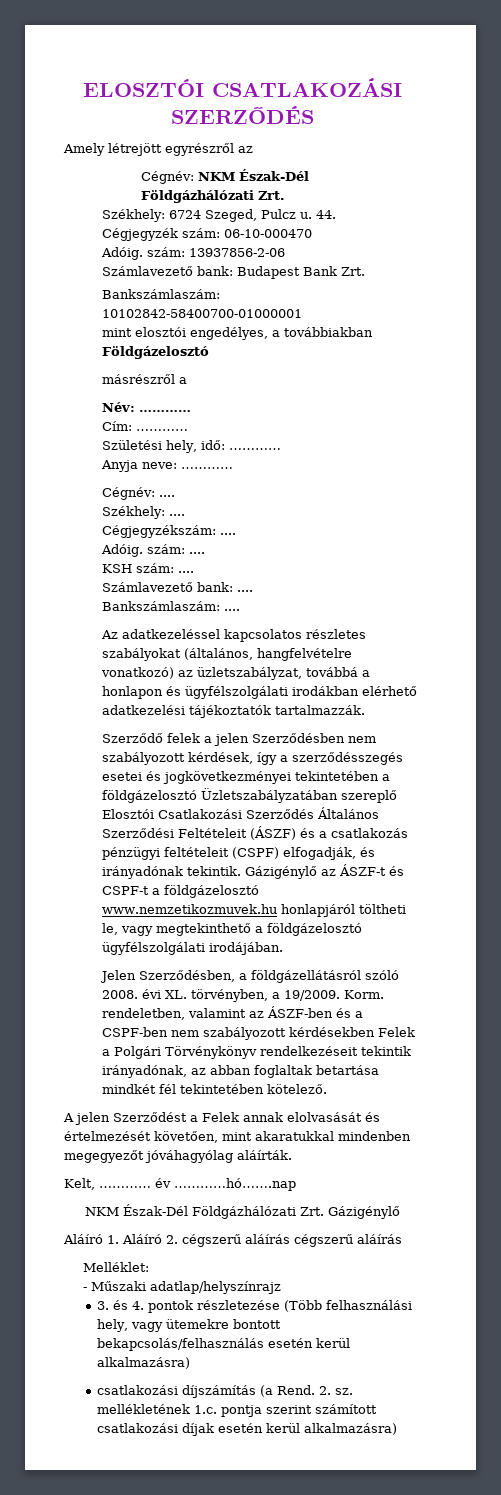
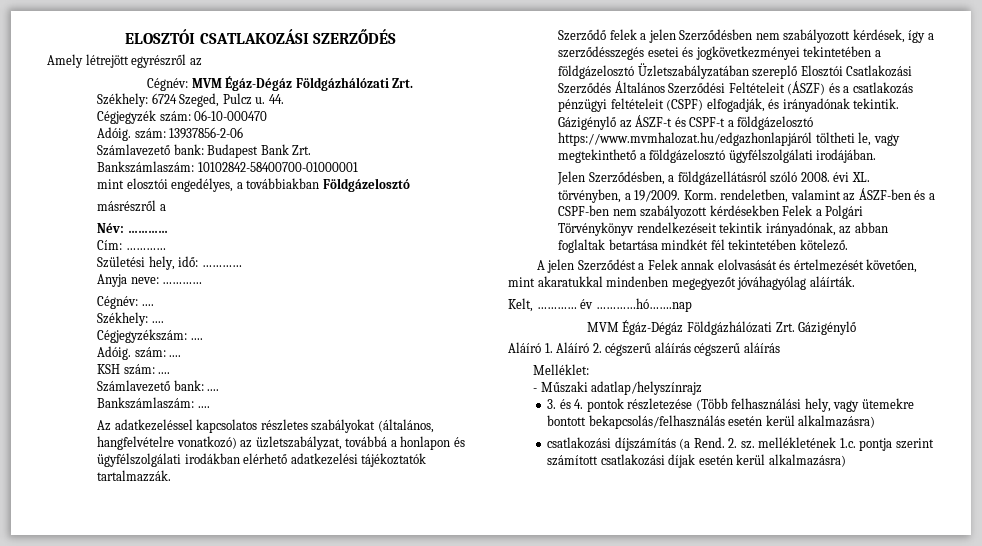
[197,169,309,181] NKM Észak-Dél -> [191,76,293,91] MVM Égáz-Dégáz
[102,904,356,917] www.nemzetikozmuvek.hu honlapjáról -> [558,132,813,146] https://www.mvmhalozat.hu/edgazhonlapjáról
[85,1204,188,1216] NKM Észak-Dél -> [586,320,684,335] MVM Égáz-Dégáz

